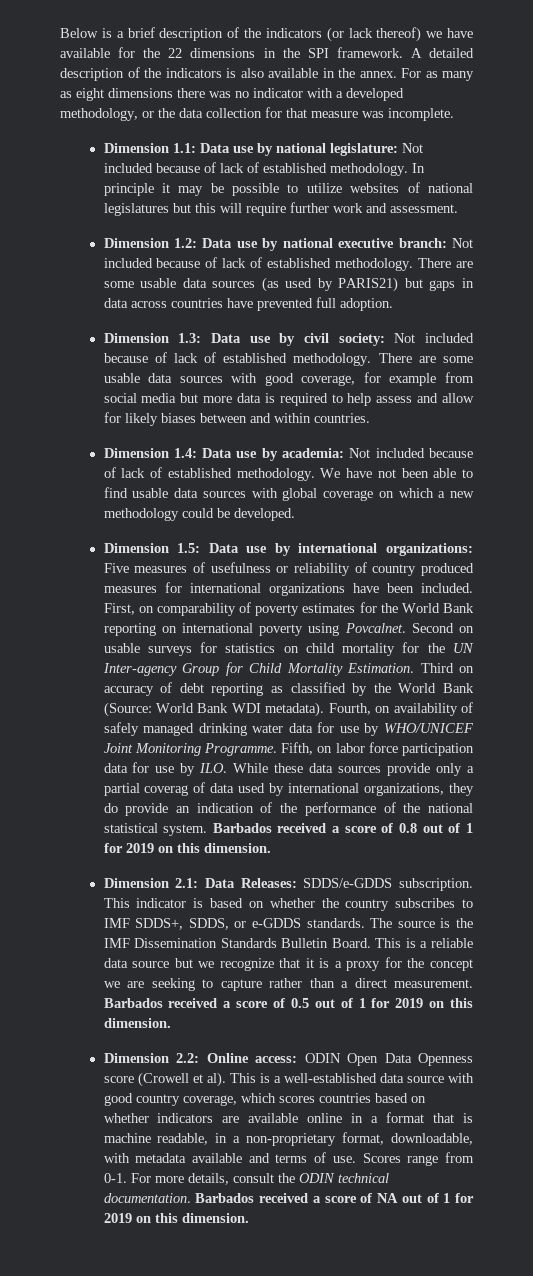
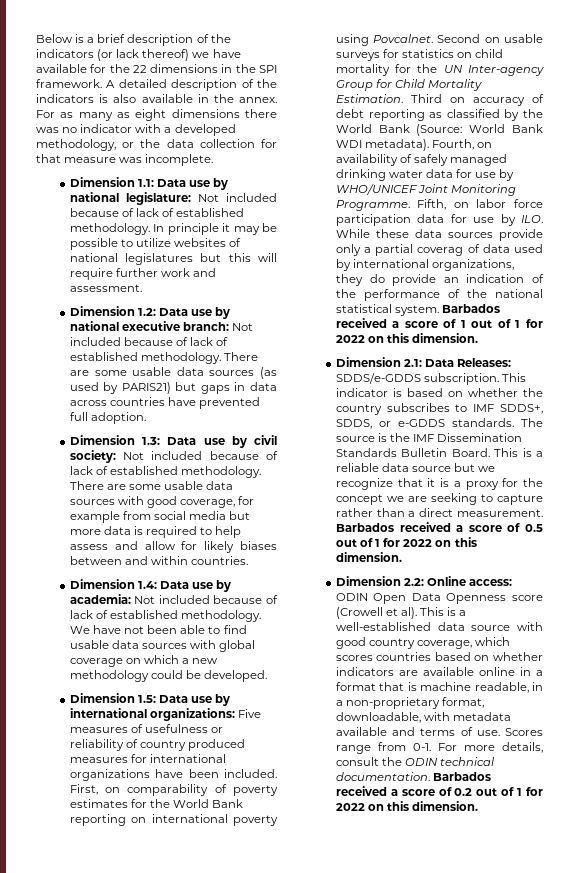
[399,823,473,833] [103,843,154,853] 0.8 out of 1 for 2019 -> [460,319,543,328] [335,335,365,343] 1 out of 1 for 2022
[395,998,424,1008] 2019 -> [403,539,433,547] 2022
[377,1193,475,1203] [103,1213,132,1223] NA out of 1 for 2019 -> [454,787,543,796] [335,803,365,811] 0.2 out of 1 for 2022

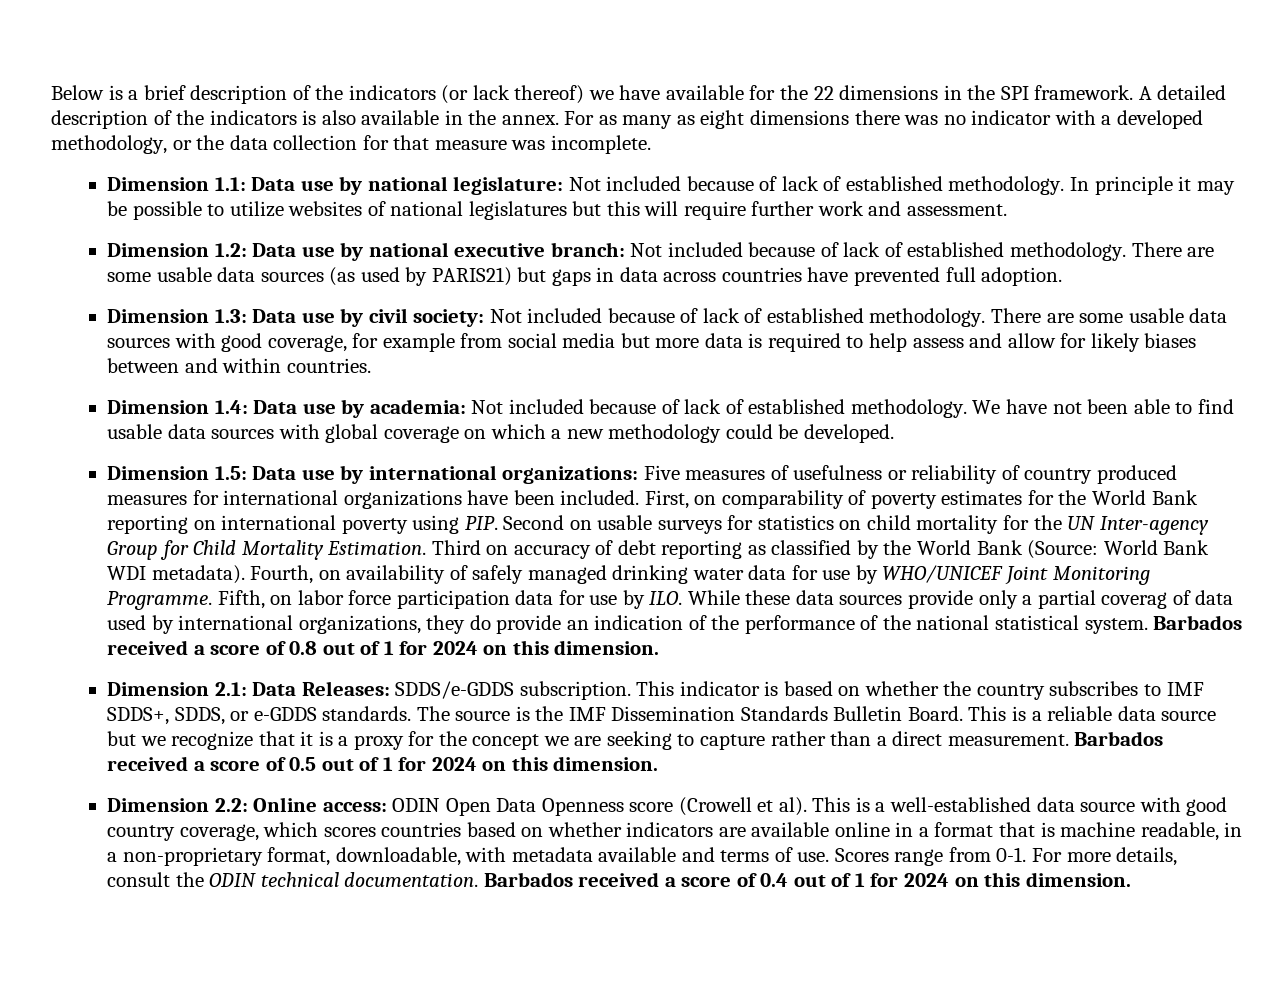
[373,34,434,43] Povcalnet. -> [464,516,498,530] PIP.
[460,319,543,328] [335,335,365,343] 1 out of 1 for 2022 -> [289,641,478,655] 0.8 out of 1 for 2024
[403,539,433,547] 2022 -> [431,757,477,771] 2024
[454,787,543,796] [335,803,365,811] 0.2 out of 1 for 2022 -> [760,873,950,887] 0.4 out of 1 for 2024

